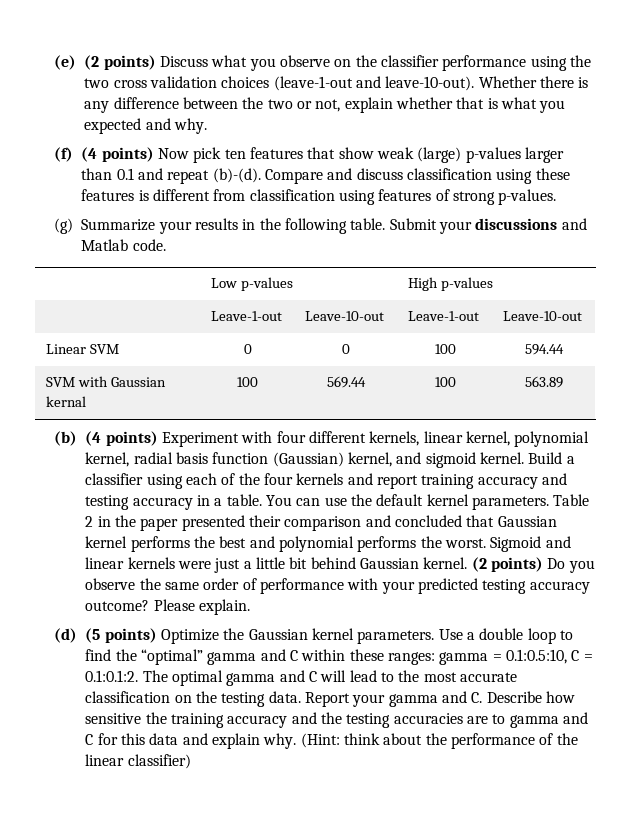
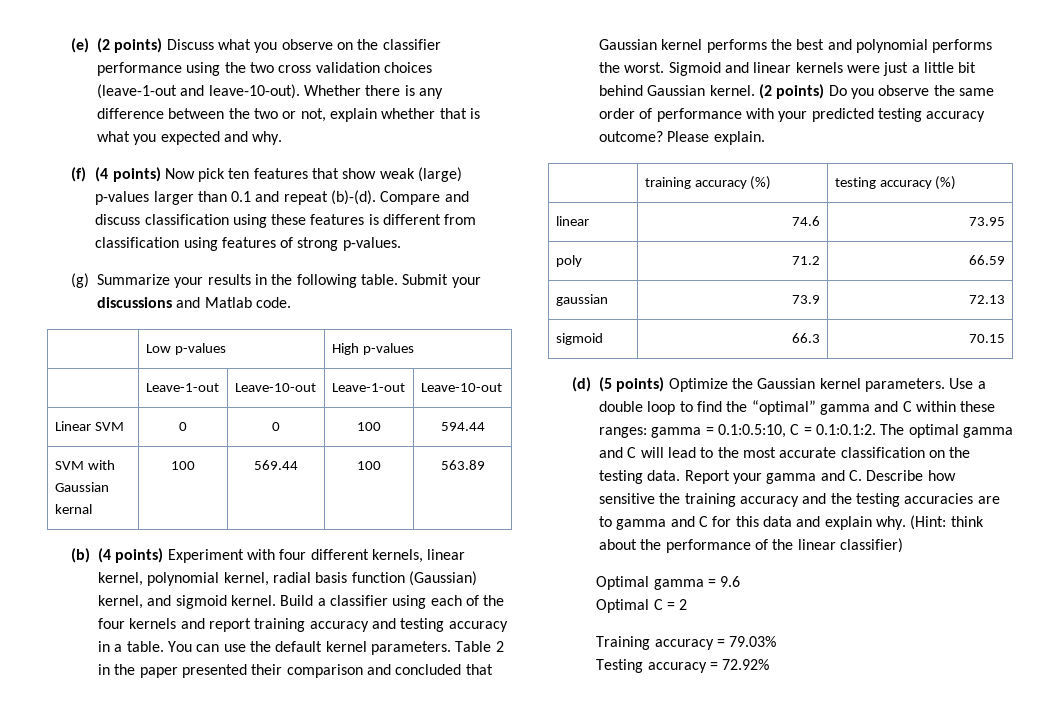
(251, 607) none -> [644,176,772,190] [834,176,957,190] [555,216,589,226] [792,216,821,226] [969,217,1006,226] [555,255,582,267] [792,256,821,265] [969,255,1006,265] [555,294,608,306] [792,295,821,304] [969,295,1006,304] [555,333,603,345] [792,333,821,343] [969,334,1006,343] // | training accuracy (%) | testing accuracy (%) // linear | 74.6 | 73.95 // poly | 71.2 | 66.59 // gaussian | 73.9 | 72.13 // sigmoid | 66.3 | 70.15
(191, 761) none -> [596,576,741,590] [596,599,688,613] [596,636,777,650] [596,659,770,673] // Optimal gamma = 9.6 // Optimal C = 2 // Training accuracy = 79.03% // Testing accuracy = 72.92%

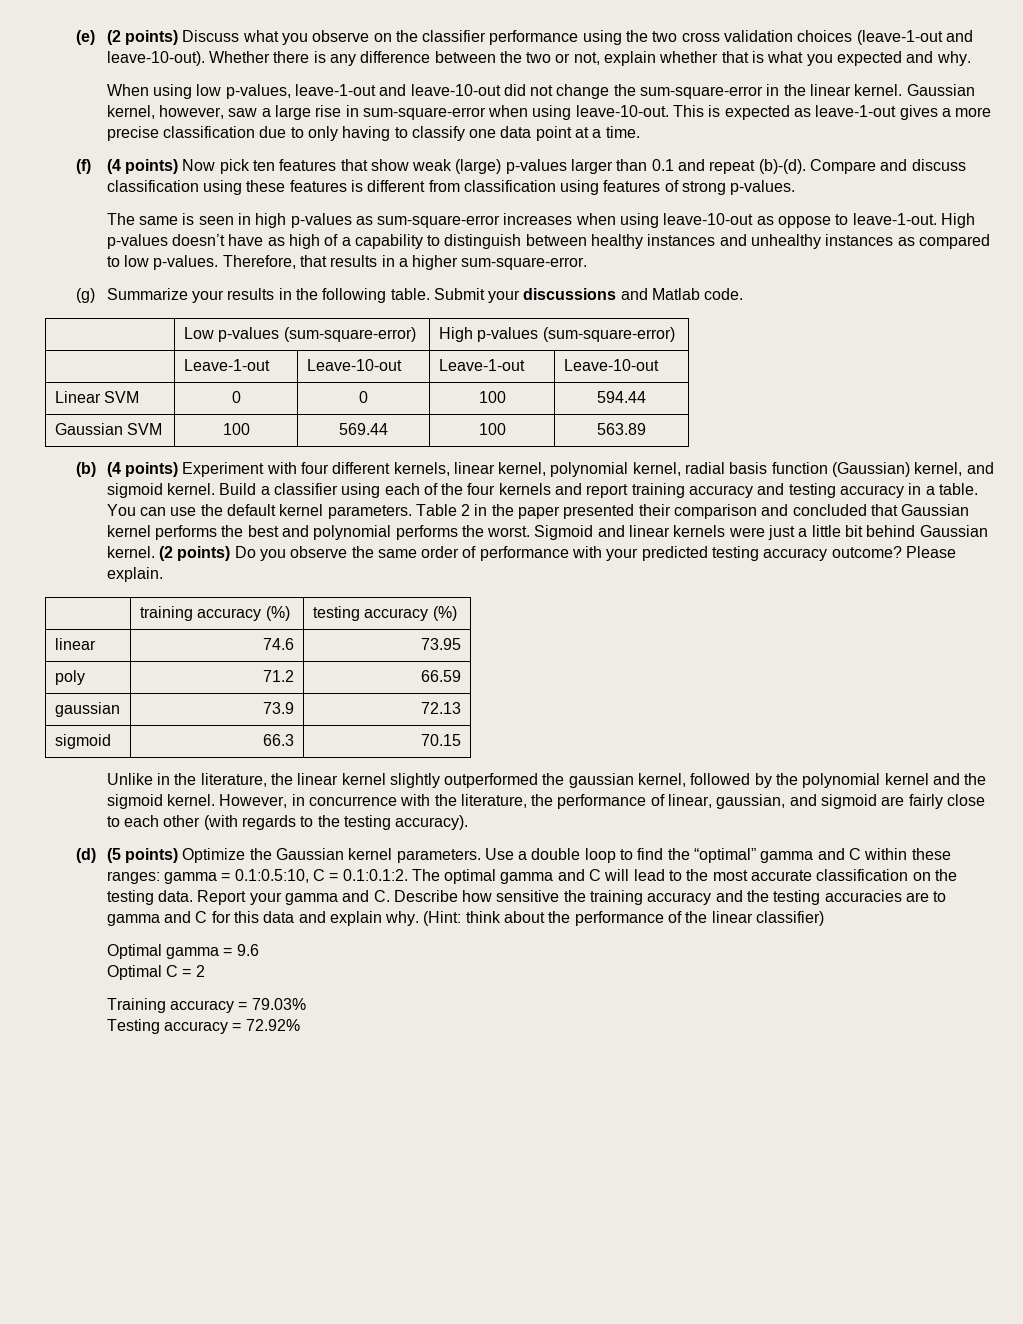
(283, 138) none -> [106,84,975,99] [106,105,992,120] [106,126,640,141] // When using low p-values, leave-1-out and leave-10-out did not change the sum-square-error in the linear kernel. Gaussian kernel, however, saw a large rise in sum-square-error when using leave-10-out. This is expected as leave-1-out gives a more precise classification due to only having to classify one data point at a time.
(401, 244) none -> [106,213,976,228] [106,234,991,249] [106,255,588,270] // The same is seen in high p-values as sum-square-error increases when using leave-10-out as oppose to leave-1-out. High p-values doesn’t have as high of a capability to distinguish between healthy instances and unhealthy instances as compared to low p-values. Therefore, that results in a higher sum-square-error.
[331,343,414,355] | High p-values -> [283,327,416,342] [438,327,675,342] (sum-square-error) | High p-values (sum-square-error)
[54,460,115,470] [54,482,109,492] [54,504,92,514] SVM with Gaussian kernal -> [54,423,163,435] Gaussian SVM
(1006, 338) none -> [106,773,987,788] [106,794,986,809] [106,815,469,830] // Unlike in the literature, the linear kernel slightly outperformed the gaussian kernel, followed by the polynomial kernel and the sigmoid kernel. However, in concurrence with the literature, the performance of linear, gaussian, and sigmoid are fairly close to each other (with regards to the testing accuracy).

